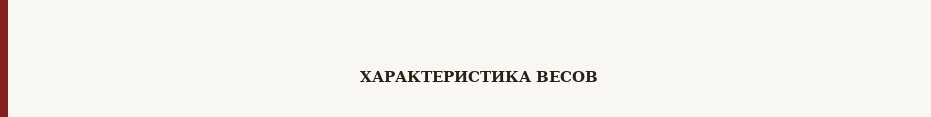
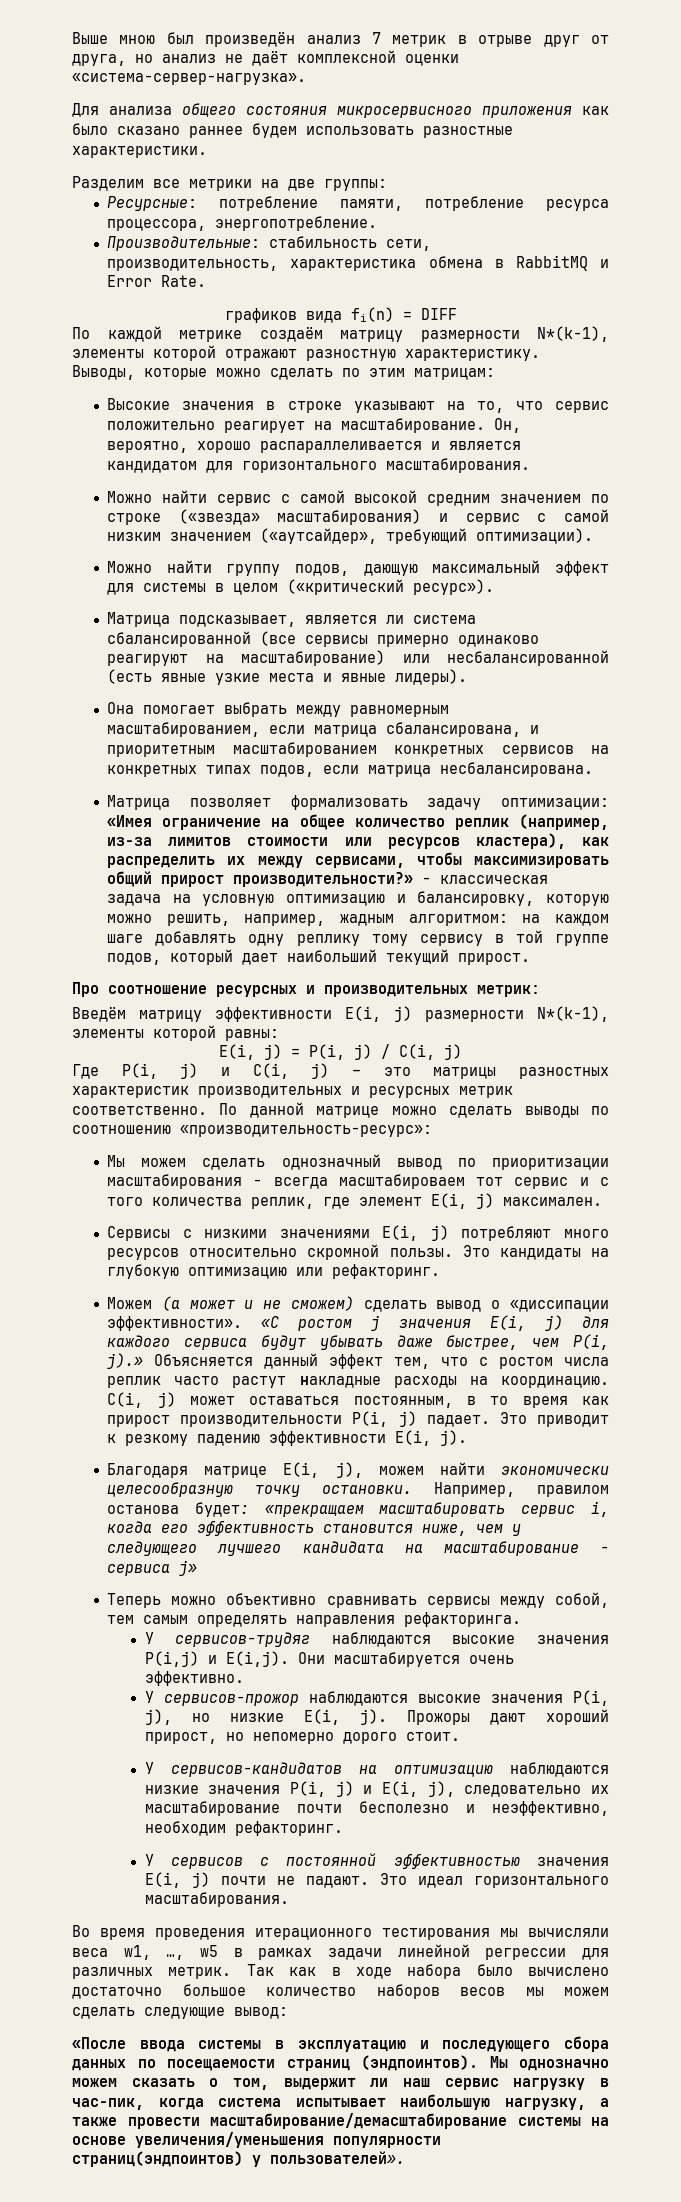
[359,71,598,82] ХАРАКТЕРИСТИКА ВЕСОВ -> [72,31,609,47] [72,50,459,66] [72,73,306,85] [72,103,609,118] [72,123,513,138] [72,146,207,158] [72,176,387,191] [107,196,609,211] [107,216,378,231] [107,236,432,251] [107,255,609,271] [107,275,207,287] [224,307,457,323] [72,326,609,342] [72,345,540,361] [72,365,495,380] [107,398,609,413] [107,418,522,433] [107,441,522,453] [107,458,531,473] [107,490,609,506] [107,509,609,525] [107,528,594,544] [107,560,609,576] [107,579,495,595] [107,612,477,627] [107,631,540,647] [107,650,609,666] [107,669,468,685] [107,702,450,717] [107,722,540,737] [107,742,609,757] [107,762,594,777] [107,795,609,810] [107,814,609,830] [107,833,609,849] [107,852,609,868] [107,871,549,887] [107,891,609,906] [107,914,609,926] [107,930,609,946] [107,949,531,965] [72,982,540,997] [72,1006,609,1022] [72,1025,279,1041] [219,1044,462,1060] [72,1063,609,1079] [72,1086,513,1098] [72,1102,609,1118] [72,1125,432,1137] [107,1154,609,1170] [107,1174,610,1189] [107,1193,603,1209] [107,1225,609,1241] [107,1244,609,1260] [107,1264,441,1279] [107,1296,610,1312] [107,1315,609,1331] [107,1334,609,1350] [107,1353,609,1369] [107,1376,609,1388] [107,1392,609,1408] [107,1411,609,1427] [107,1430,468,1446] [107,1462,609,1478] [107,1482,609,1497] [107,1501,609,1517] [107,1521,522,1536] [107,1541,609,1556] [107,1560,198,1576] [107,1592,609,1608] [107,1612,522,1627] [144,1632,609,1647] [144,1651,514,1667] [144,1671,244,1686] [144,1690,609,1706] [144,1709,609,1725] [144,1732,460,1744] [144,1762,609,1777] [144,1781,609,1797] [144,1801,609,1816] [144,1821,343,1836] [144,1853,609,1869] [144,1872,609,1888] [144,1892,289,1907] [72,1925,609,1940] [72,1944,609,1960] [72,1964,609,1979] [72,1984,609,1999] [72,2007,288,2019] [72,2036,609,2052] [72,2055,609,2071] [72,2078,609,2090] [72,2094,609,2110] [72,2113,609,2129] [72,2132,441,2148] [72,2151,405,2167] Выше мною был произведён анализ 7 метрик в отрыве друг от друга, но анализ не даёт комплексной оценки «система-сервер-нагрузка». // Для анализа общего состояния микросервисного приложения как было сказано раннее будем использовать разностные характеристики. // Разделим все метрики на две группы: // Ресурсные: потребление памяти, потребление ресурса процессора, энергопотребление. // Производительные: стабильность сети, производительность, характеристика обмена в RabbitMQ и Error Rate. // графиков вида fi(n) = DIFF // По каждой метрике создаём матрицу размерности N*(k-1), элементы которой отражают разностную характеристику. Выводы, которые можно сделать по этим матрицам: // Высокие значения в строке указывают на то, что сервис положительно реагирует на масштабирование. Он, вероятно, хорошо распараллеливается и является кандидатом для горизонтального масштабирования. // Можно найти сервис с самой высокой средним значением по строке («звезда» масштабирования) и сервис с самой низким значением («аутсайдер», требующий оптимизации). // Можно найти группу подов, дающую максимальный эффект для системы в целом («критический ресурс»). // Матрица подсказывает, является ли система сбалансированной (все сервисы примерно одинаково реагируют на масштабирование) или несбалансированной (есть явные узкие места и явные лидеры). // Она помогает выбрать между равномерным масштабированием, если матрица сбалансирована, и приоритетным масштабированием конкретных сервисов на конкретных типах подов, если матрица несбалансирована. // Матрица позволяет формализовать задачу оптимизации: «Имея ограничение на общее количество реплик (например, из-за лимитов стоимости или ресурсов кластера), как распределить их между сервисами, чтобы максимизировать общий прирост производительности?» - классическая задача на условную оптимизацию и балансировку, которую можно решить, например, жадным алгоритмом: на каждом шаге добавлять одну реплику тому сервису в той группе подов, который дает наибольший текущий прирост. // Про соотношение ресурсных и производительных метрик: // Введём матрицу эффективности E(i, j) размерности N*(k-1), элементы которой равны: // E(i, j) = P(i, j) / C(i, j) // Где Р(i, j) и С(i, j) – это матрицы разностных характеристик производительных и ресурсных метрик соответственно. По данной матрице можно сделать выводы по соотношению «производительность-ресурс»: // Мы можем сделать однозначный вывод по приоритизации масштабирования - всегда масштабироваем тот сервис и с того количества реплик, где элемент E(i, j) максимален. // Сервисы с низкими значениями E(i, j) потребляют много ресурсов относительно скромной пользы. Это кандидаты на глубокую оптимизацию или рефакторинг. // Можем (а может и не сможем) сделать вывод о «диссипации эффективности». «С ростом j значения E(i, j) для каждого сервиса будут убывать даже быстрее, чем P(i, j).» Объясняется данный эффект тем, что с ростом числа реплик часто растут накладные расходы на координацию. C(i, j) может оставаться постоянным, в то время как прирост производительности P(i, j) падает. Это приводит к резкому падению эффективности E(i, j). // Благодаря матрице E(i, j), можем найти экономически целесообразную точку остановки. Например, правилом останова будет: «прекращаем масштабировать сервис i, когда его эффективность становится ниже, чем у следующего лучшего кандидата на масштабирование - сервиса j» // Теперь можно объективно сравнивать сервисы между собой, тем самым определять направления рефакторинга. // У сервисов-трудяг наблюдаются высокие значения P(i,j) и E(i,j). Они масштабируется очень эффективно. // У сервисов-прожор наблюдаются высокие значения P(i, j), но низкие E(i, j). Прожоры дают хороший прирост, но непомерно дорого стоит. // У сервисов-кандидатов на оптимизацию наблюдаются низкие значения P(i, j) и E(i, j), следовательно их масштабирование почти бесполезно и неэффективно, необходим рефакторинг. // У сервисов с постоянной эффективностью значения E(i, j) почти не падают. Это идеал горизонтального масштабирования. // Во время проведения итерационного тестирования мы вычисляли веса w1, …, w5 в рамках задачи линейной регрессии для различных метрик. Так как в ходе набора было вычислено достаточно большое количество наборов весов мы можем сделать следующие вывод: // «После ввода системы в эксплуатацию и последующего сбора данных по посещаемости страниц (эндпоинтов). Мы однозначно можем сказать о том, выдержит ли наш сервис нагрузку в час-пик, когда система испытывает наибольшую нагрузку, а также провести масштабирование/демасштабирование системы на основе увеличения/уменьшения популярности страниц(эндпоинтов) у пользователей».

